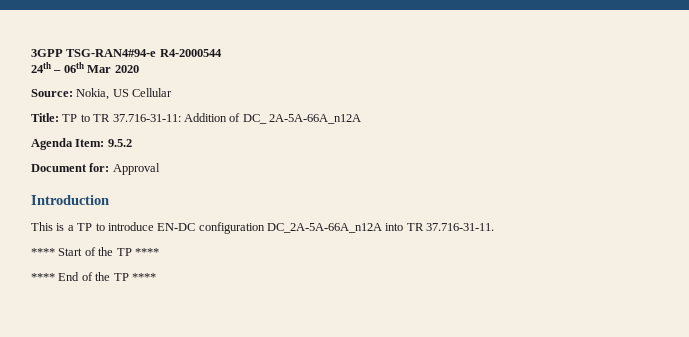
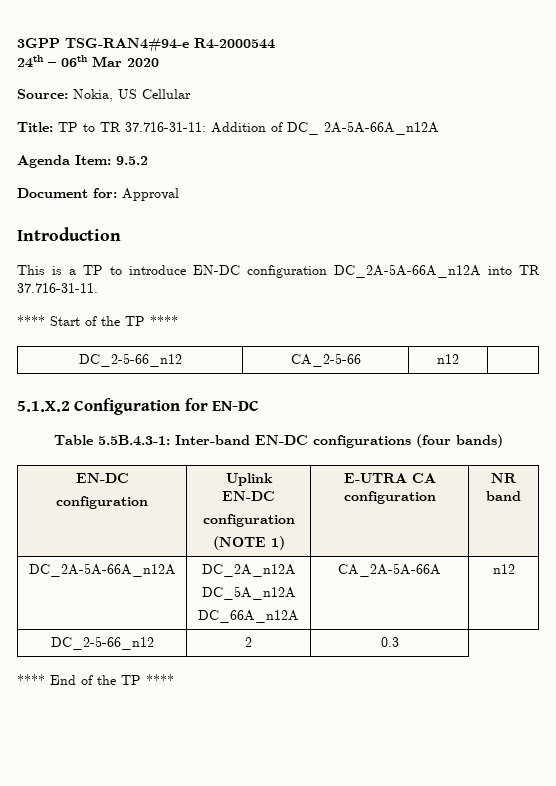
(159, 252) none -> [78,353,182,367] [290,353,361,367] [437,354,459,364] [17,398,260,415] [53,434,503,448] [75,473,129,483] [55,496,148,509] [225,473,273,486] [222,491,275,501] [202,514,295,527] [212,536,285,550] [343,473,436,483] [343,491,436,504] [491,473,517,483] [486,491,521,501] [28,563,176,577] [201,564,296,577] [201,586,296,600] [198,610,299,623] [338,563,441,577] [492,564,515,574] [50,636,154,650] [245,637,252,647] [380,637,399,647] // DC_2-5-66_n12 | CA_2-5-66 | n12 | // 5.1.X.2 Configuration for EN-DC // Table 5.5B.4.3-1: Inter-band EN-DC configurations (four bands) // EN-DC // configuration | Uplink EN-DC // configuration // (NOTE 1) | E-UTRA CA configuration | NR band // DC_2A-5A-66A_n12A | DC_2A_n12A // DC_5A_n12A // DC_66A_n12A | CA_2A-5A-66A | n12 // DC_2-5-66_n12 | 2 | 0.3

